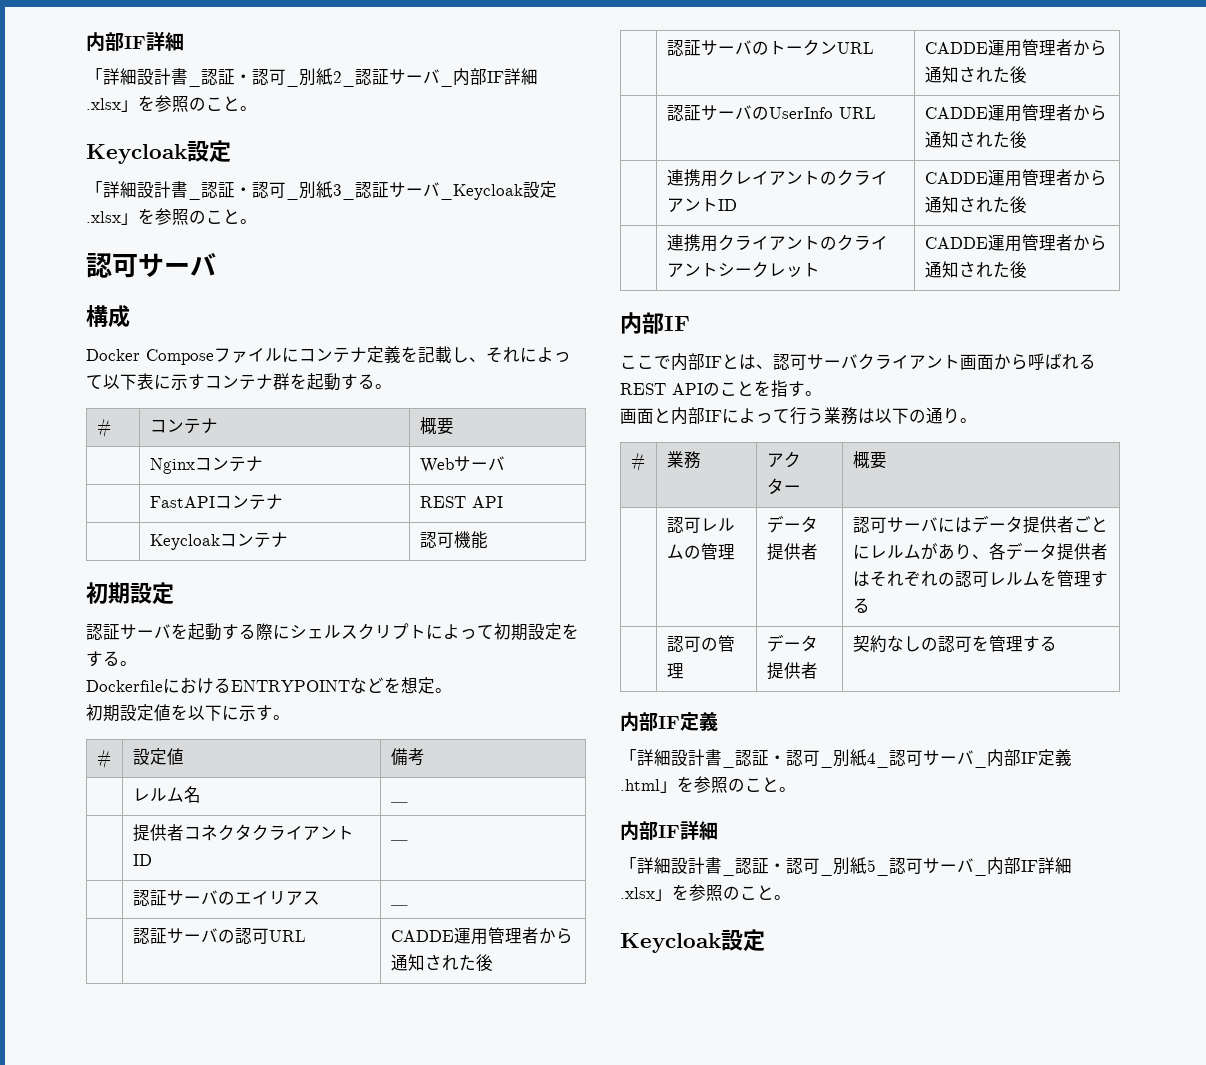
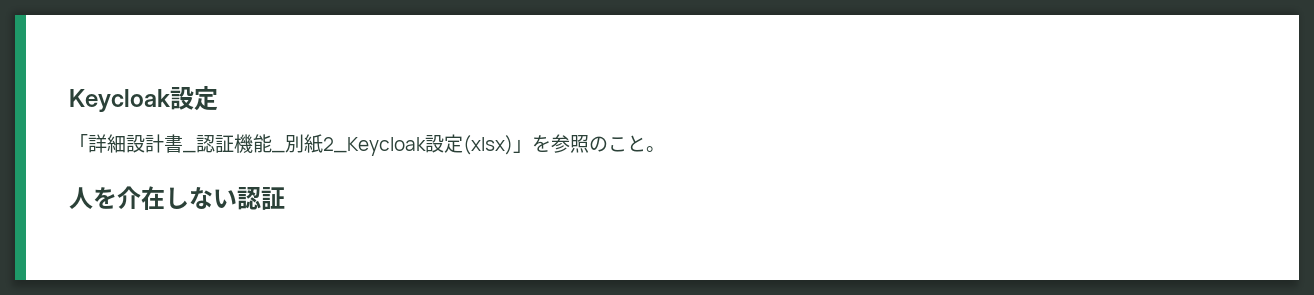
[86,31,184,52] [86,68,440,87] [440,68,538,87] [86,95,257,112] 内部IF詳細 // 「詳細設計書_認証・認可_別紙2_認証サーバ_内部IF詳細.xlsx」を参照のこと。 // -> (69, 100) none
[235,181,557,200] [86,208,257,225] [86,253,216,278] [86,305,130,328] [86,346,571,365] [86,373,392,391] [96,418,111,438] [149,418,218,434] [419,417,454,435] [149,456,263,474] [419,456,505,473] [149,494,283,510] [419,496,503,508] [149,532,288,550] [419,531,488,549] [86,582,174,604] [86,623,579,641] [86,651,137,667] [86,677,452,694] [86,704,290,722] [96,749,111,769] [132,748,184,765] [390,748,425,766] [132,786,201,803] [390,801,408,803] [132,824,354,842] [132,854,152,866] [390,839,408,841] [132,890,320,906] [390,904,408,906] [132,928,306,944] [390,927,573,945] [390,954,493,971] [666,39,874,56] [924,39,1107,57] [924,66,1027,83] [666,105,876,121] [924,104,1107,122] [924,131,1027,148] [666,169,888,187] [666,198,737,213] [924,169,1107,187] [924,196,1027,213] [666,234,888,252] [666,261,820,278] [924,234,1107,252] [924,261,1027,278] [620,312,690,334] [620,353,1096,371] [620,380,822,398] [620,407,977,425] [630,452,645,472] [666,451,701,469] [766,451,801,468] [766,478,801,495] [852,451,887,469] [666,517,735,533] [666,543,735,560] [766,515,818,533] [766,543,818,561] [852,515,1108,534] [852,542,1108,561] [852,570,1108,587] [852,598,870,613] [666,635,735,652] [666,663,684,679] [766,634,818,652] [766,662,818,680] [852,635,1057,653] [620,712,718,732] [620,749,974,768] [974,749,1072,768] [620,776,796,793] [620,820,718,841] [620,857,974,876] [974,857,1072,876] [620,884,791,901] [620,929,765,953] ・認可_別紙3_認証サーバ_Keycloak設定.xlsx」を参照のこと。 // 認可サーバ // 構成 // Docker Composeファイルにコンテナ定義を記載し、それによって以下表に示すコンテナ群を起動する。 // # | コンテナ | 概要 // | Nginxコンテナ | Webサーバ // | FastAPIコンテナ | REST API // | Keycloakコンテナ | 認可機能 // 初期設定 // 認証サーバを起動する際にシェルスクリプトによって初期設定をする。 // DockerfileにおけるENTRYPOINTなどを想定。 // 初期設定値を以下に示す。 // # | 設定値 | 備考 // | レルム名 | ＿ // | 提供者コネクタクライアントID | ＿ // | 認証サーバのエイリアス | ＿ // | 認証サーバの認可URL | CADDE運用管理者から通知された後 // | 認証サーバのトークンURL | CADDE運用管理者から通知された後 // | 認証サーバのUserInfo URL | CADDE運用管理者から通知された後 // | 連携用クレイアントのクライアントID | CADDE運用管理者から通知された後 // | 連携用クライアントのクライアントシークレット | CADDE運用管理者から通知された後 // 内部IF // ここで内部IFとは、認可サーバクライアント画面から呼ばれるREST APIのことを指す。 // 画面と内部IFによって行う業務は以下の通り。 // # | 業務 | アクター | 概要 // | 認可レルムの管理 | データ提供者 | 認可サーバにはデータ提供者ごとにレルムがあり、各データ提供者はそれぞれの認可レルムを管理する // | 認可の管理 | データ提供者 | 契約なしの認可を管理する // 内部IF定義 // 「詳細設計書_認証・認可_別紙4_認可サーバ_内部IF定義.html」を参照のこと。 // 内部IF詳細 // 「詳細設計書_認証・認可_別紙5_認可サーバ_内部IF詳細.xlsx」を参照のこと。 // Keycloak設定 -> [234,134,665,156] [69,186,285,210] 機能_別紙2_Keycloak設定(xlsx)」を参照のこと。 // 人を介在しない認証

